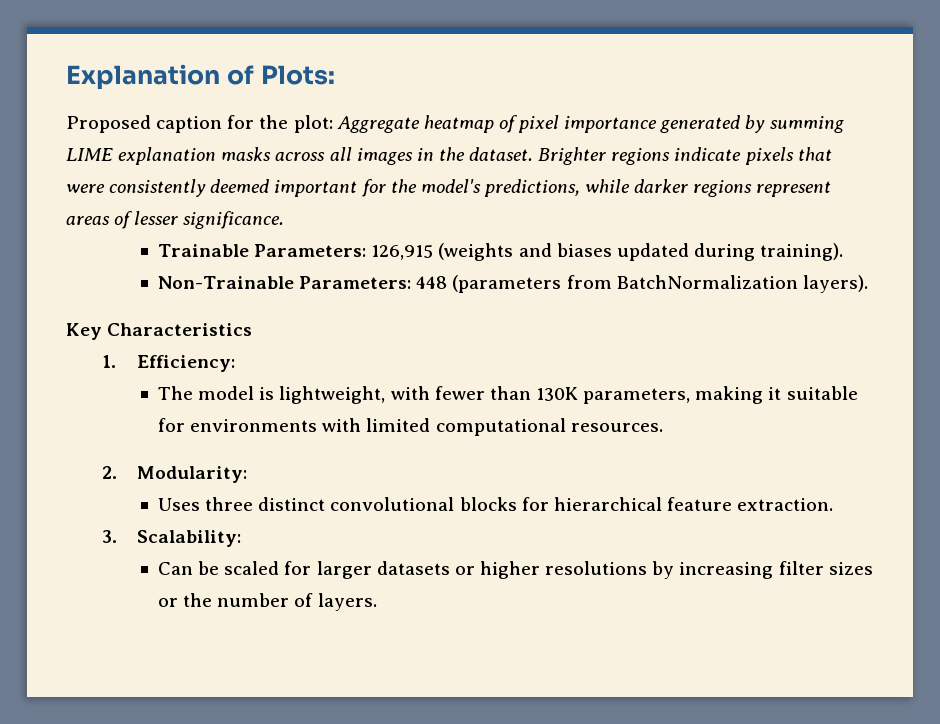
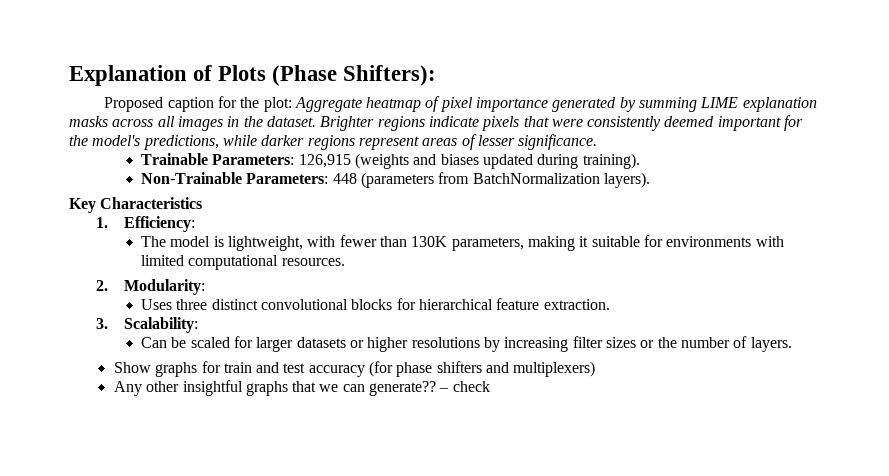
[260,65,335,85] Plots: -> [218,65,437,86] Plots (Phase Shifters):
(377, 602) none -> [113,361,596,377] [113,380,490,396] // Show graphs for train and test accuracy (for phase shifters and multiplexers) // Any other insightful graphs that we can generate?? – check

